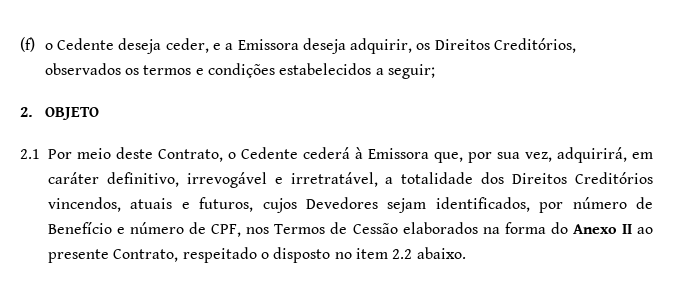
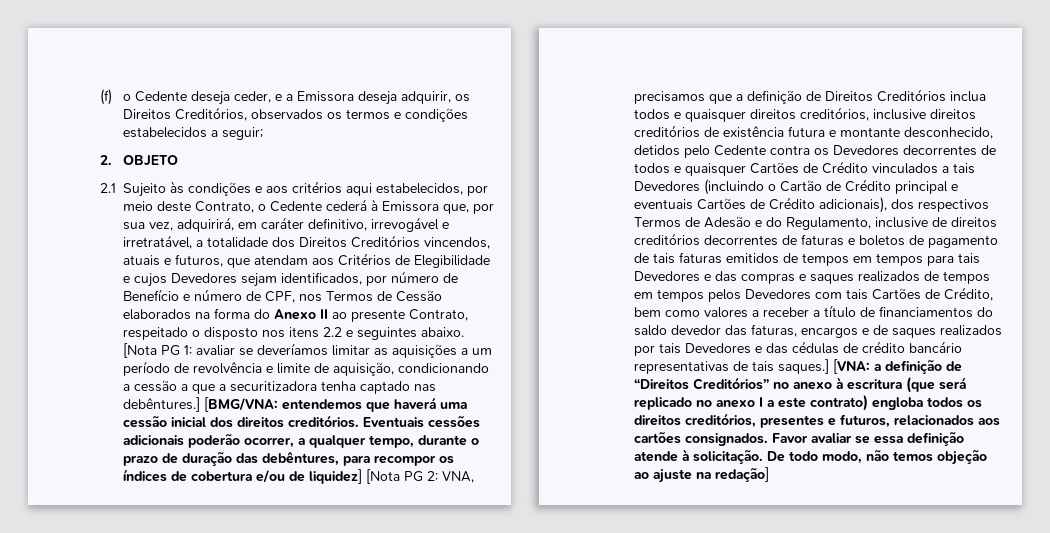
[48,149,72,159] Por -> [123,181,488,197] Sujeito às condições e aos critérios aqui estabelecidos, por
(254, 204) none -> [227,253,490,268] [123,276,130,283] que atendam aos Critérios de Elegibilidade e
[334,247,466,259] no item 2.2 abaixo. -> [262,327,464,340] [123,343,492,358] [123,361,489,376] [123,380,436,394] [123,397,467,412] [123,415,480,428] [123,434,479,448] [123,452,454,466] [123,469,474,484] [634,89,986,104] [634,107,976,122] [634,125,993,139] [634,145,996,158] [634,161,975,176] [634,179,958,195] [634,197,989,213] [634,216,997,230] [634,233,998,248] [634,252,980,266] [634,271,990,284] [634,287,993,302] [634,305,993,318] [634,324,1002,338] [634,341,962,356] [634,359,962,374] [634,377,966,393] [634,395,982,411] [634,413,1000,428] [634,432,964,446] [634,449,987,465] [634,467,769,483] nos itens 2.2 e seguintes abaixo. [Nota PG 1: avaliar se deveríamos limitar as aquisições a um período de revolvência e limite de aquisição, condicionando a cessão a que a securitizadora tenha captado nas debêntures.] [BMG/VNA: entendemos que haverá uma cessão inicial dos direitos creditórios. Eventuais cessões adicionais poderão ocorrer, a qualquer tempo, durante o prazo de duração das debêntures, para recompor os índices de cobertura e/ou de liquidez] [Nota PG 2: VNA, precisamos que a definição de Direitos Creditórios inclua todos e quaisquer direitos creditórios, inclusive direitos creditórios de existência futura e montante desconhecido, detidos pelo Cedente contra os Devedores decorrentes de todos e quaisquer Cartões de Crédito vinculados a tais Devedores (incluindo o Cartão de Crédito principal e eventuais Cartões de Crédito adicionais), dos respectivos Termos de Adesão e do Regulamento, inclusive de direitos creditórios decorrentes de faturas e boletos de pagamento de tais faturas emitidos de tempos em tempos para tais Devedores e das compras e saques realizados de tempos em tempos pelos Devedores com tais Cartões de Crédito, bem como valores a receber a título de financiamentos do saldo devedor das faturas, encargos e de saques realizados por tais Devedores e das cédulas de crédito bancário representativas de tais saques.] [VNA: a definição de “Direitos Creditórios” no anexo à escritura (que será replicado no anexo I a este contrato) engloba todos os direitos creditórios, presentes e futuros, relacionados aos cartões consignados. Favor avaliar se essa definição atende à solicitação. De todo modo, não temos objeção ao ajuste na redação]

